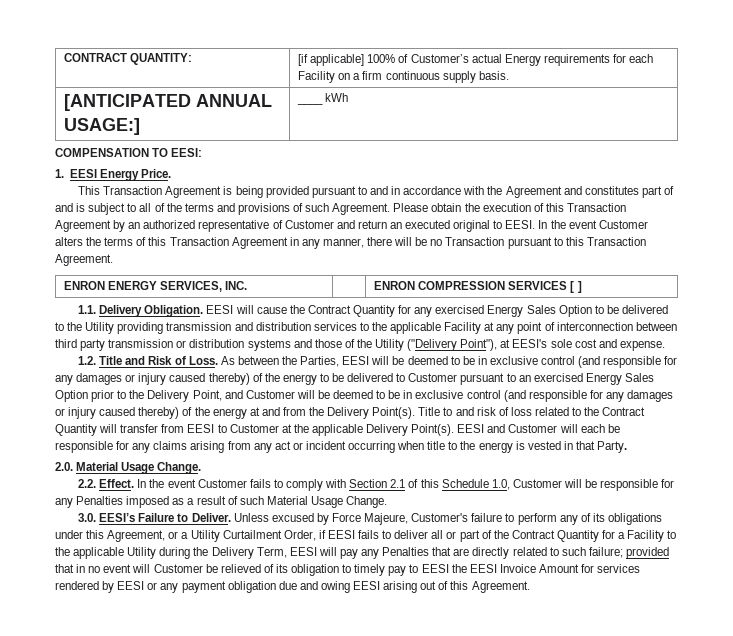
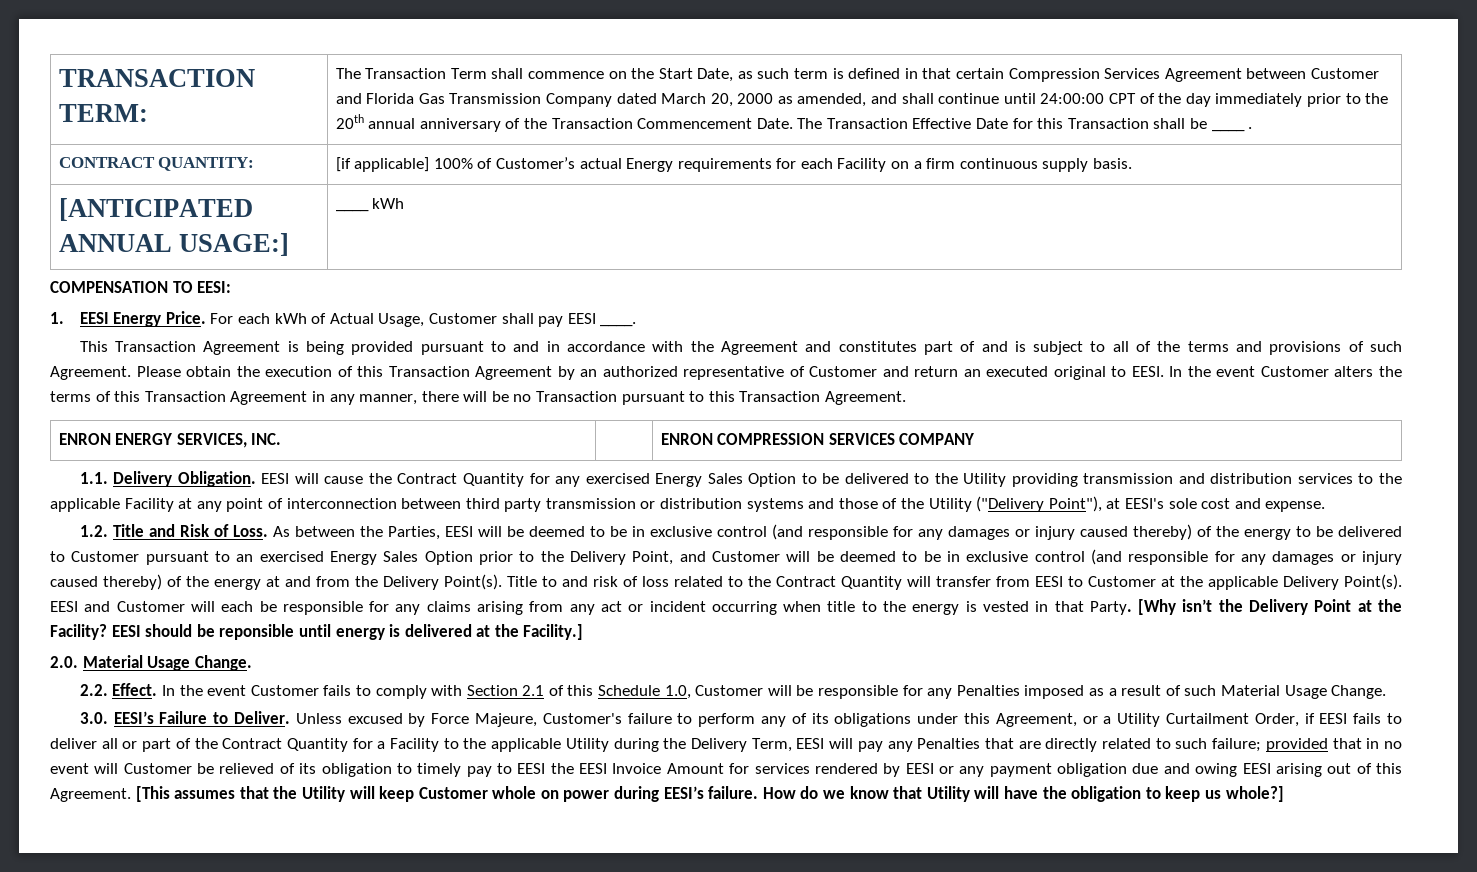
(64, 57) none -> [58,69,255,87] [58,104,148,122] [335,68,1379,82] [335,93,1389,107] [335,114,1208,132] [1211,129,1245,132] [1248,127,1253,129] TRANSACTION TERM: | The Transaction Term shall commence on the Start Date, as such term is defined in that certain Compression Services Agreement between Customer and Florida Gas Transmission Company dated March 20, 2000 as amended, and shall continue until 24:00:00 CPT of the day immediately prior to the 20th annual anniversary of the Transaction Commencement Date. The Transaction Effective Date for this Transaction shall be ____ . //
(171, 173) none -> [210,313,637,327] For each kWh of Actual Usage, Customer shall pay EESI ____.
[570,281,582,293] [ ] -> [899,433,975,445] COMPANY
(628, 447) none -> [1138,599,1402,615] [50,624,584,640] [Why isn’t the Delivery Point at the Facility? EESI should be reponsible until energy is delivered at the Facility.]
(530, 587) none -> [135,786,1284,802] [This assumes that the Utility will keep Customer whole on power during EESI’s failure. How do we know that Utility will have the obligation to keep us whole?]

